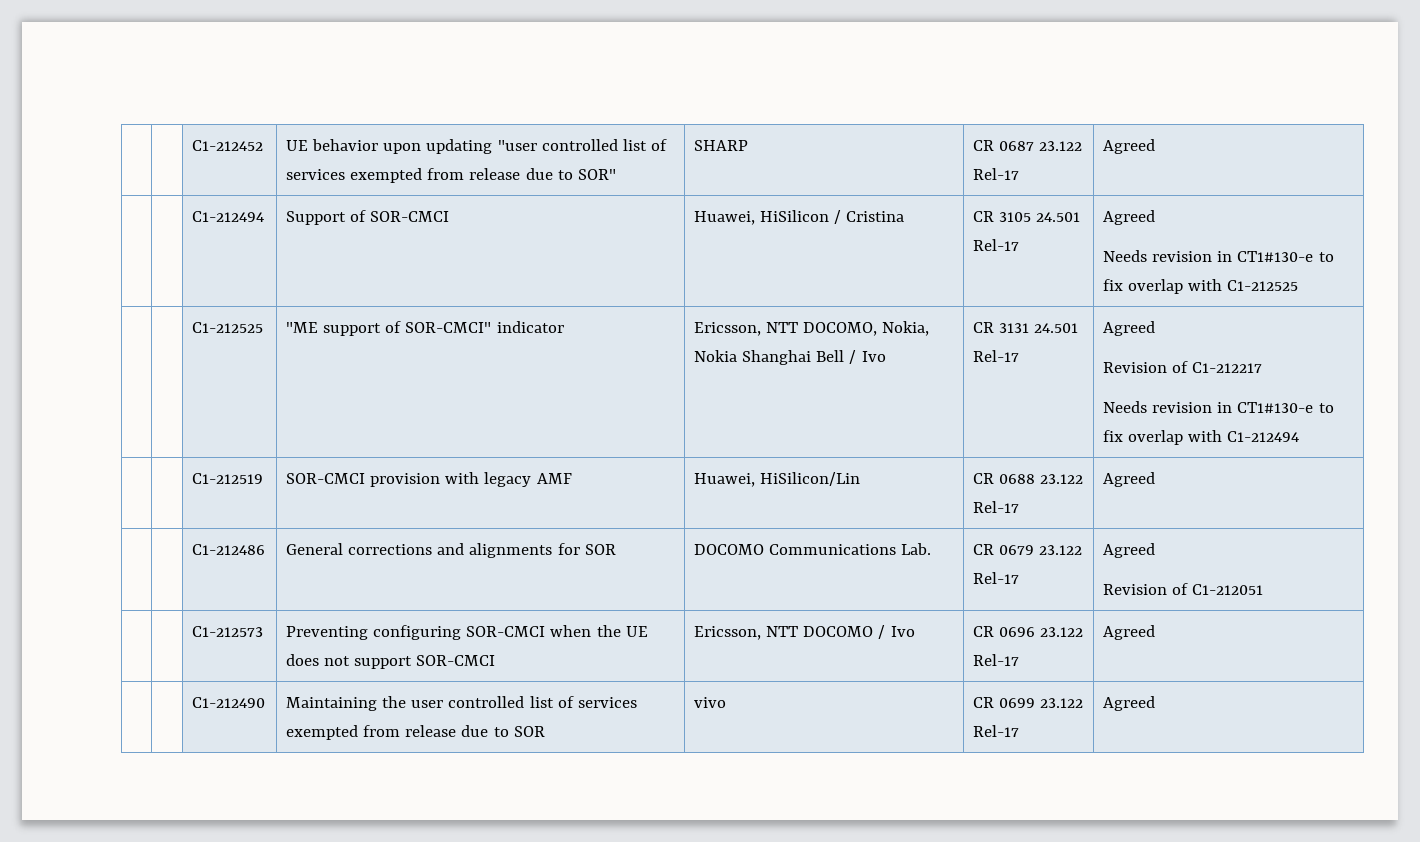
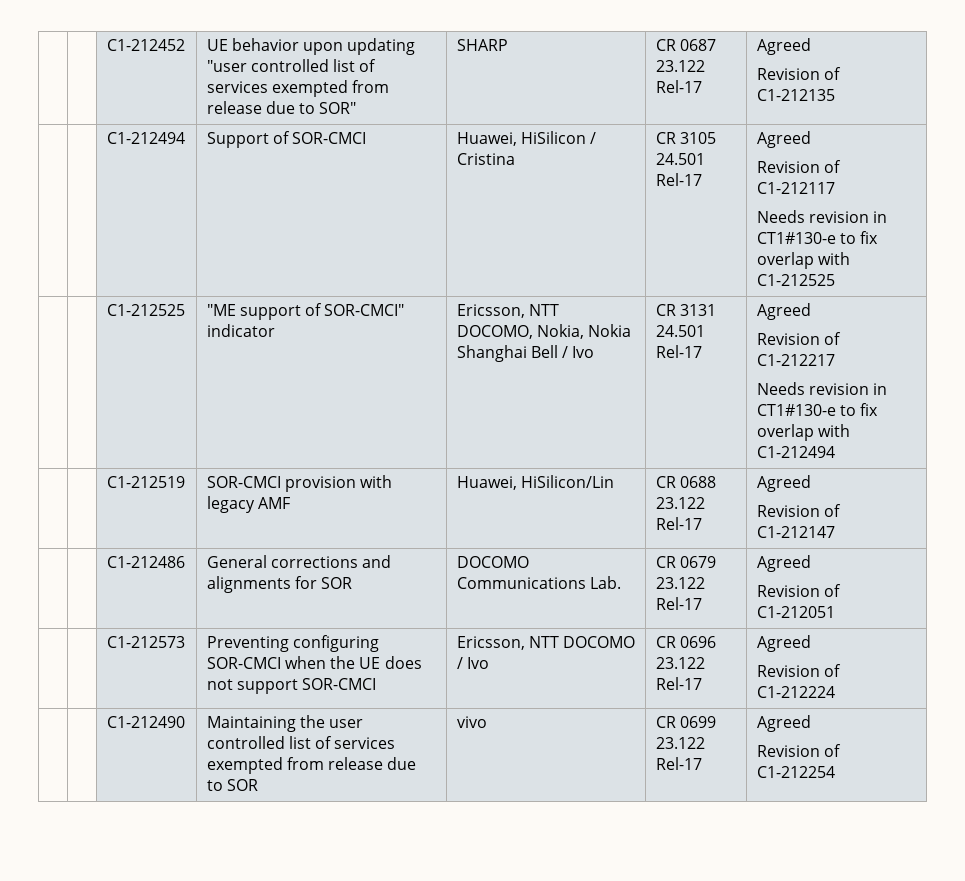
(1156, 146) none -> [756,67,841,80] [756,89,835,101] // Revision of C1-212135
(1156, 217) none -> [756,160,841,173] [756,182,835,194] // Revision of C1-212117
(1156, 479) none -> [756,504,841,517] [756,526,835,538] // Revision of C1-212147
(1156, 632) none -> [756,664,841,677] [756,686,835,698] // Revision of C1-212224
(1156, 703) none -> [756,744,841,757] [756,766,835,778] // Revision of C1-212254

